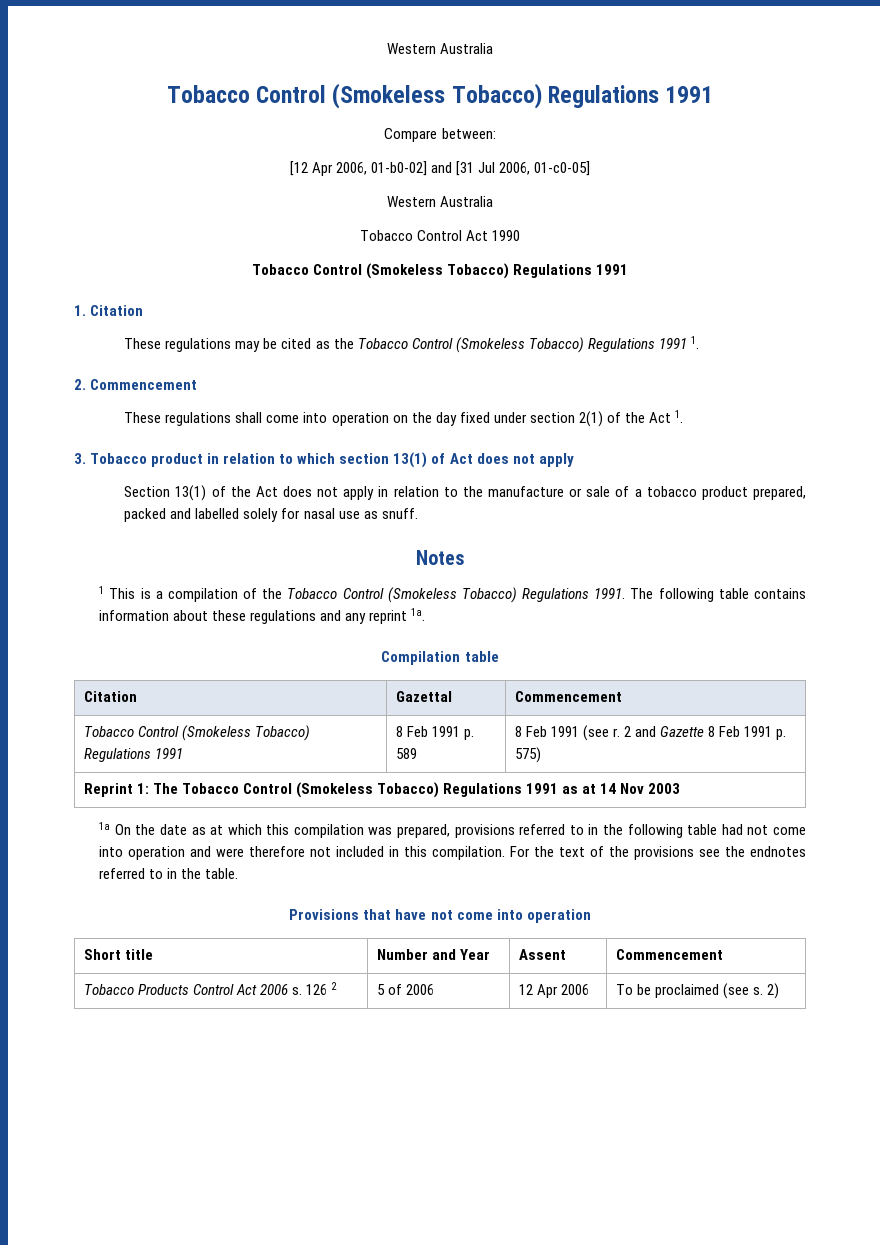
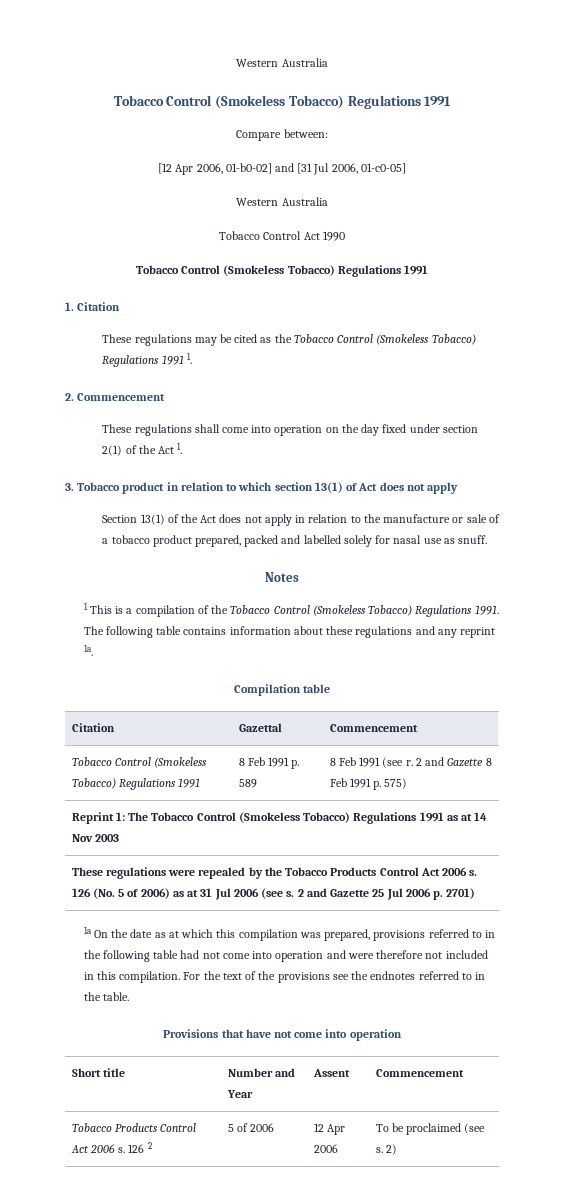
(681, 788) none -> [71,867,478,879] [71,888,476,900] // These regulations were repealed by the Tobacco Products Control Act 2006 s. 126 (No. 5 of 2006) as at 31 Jul 2006 (see s. 2 and Gazette 25 Jul 2006 p. 2701)

